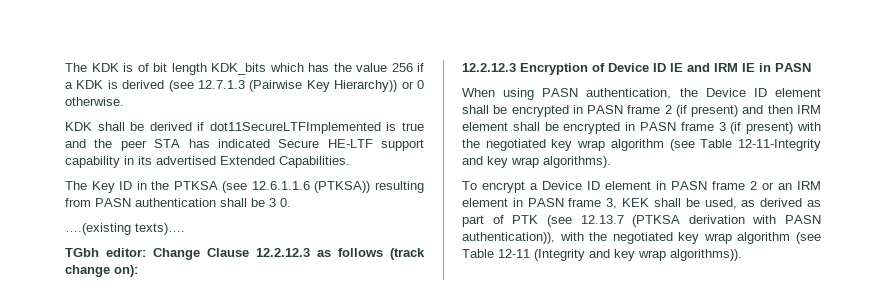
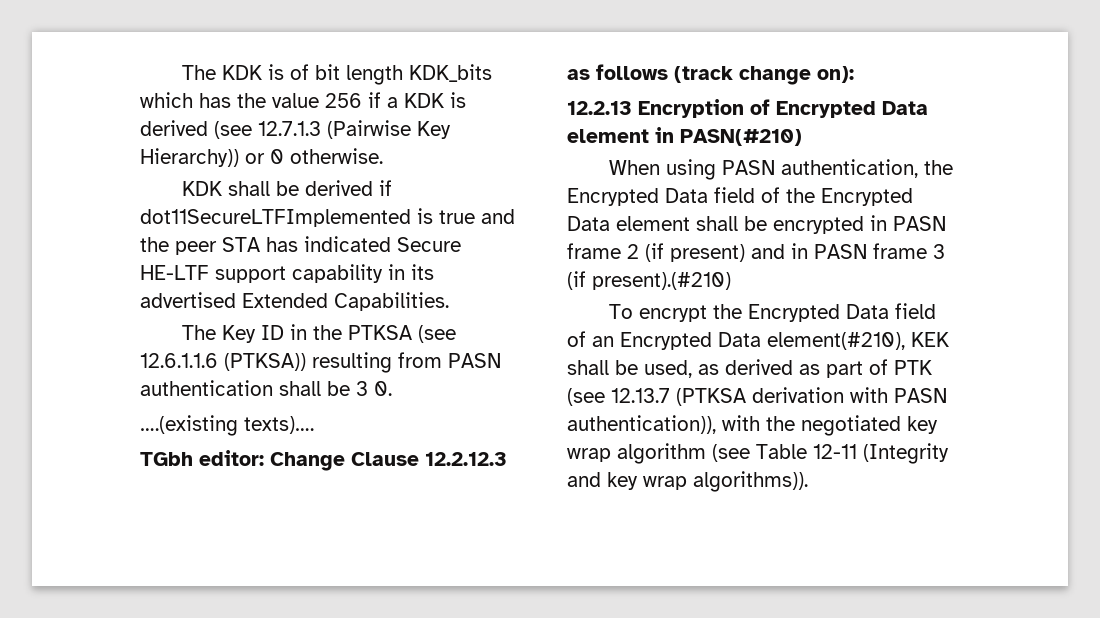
[462,63,516,72] 12.2.12.3 -> [567,101,632,115] 12.2.13
[608,63,811,72] Device ID IE and IRM IE in PASN -> [776,101,928,118] [567,127,802,146] Encrypted Data element in PASN(#210)
[705,88,767,97] Device ID -> [567,187,913,206] [567,216,610,231] Encrypted Data field of the Encrypted Data
[767,105,821,114] [462,122,621,134] then IRM element shall be encrypted -> (785, 251) none
[746,122,821,134] [462,139,821,151] [462,156,611,168] [462,181,821,193] [462,198,618,209] present) with the negotiated key wrap algorithm (see Table 12-11-Integrity and key wrap algorithms). // To encrypt a Device ID element in PASN frame 2 or an IRM element in PASN frame 3, -> [592,272,731,290] [609,303,937,322] [567,331,905,350] present).(#210) // To encrypt the Encrypted Data field of an Encrypted Data element(#210),

